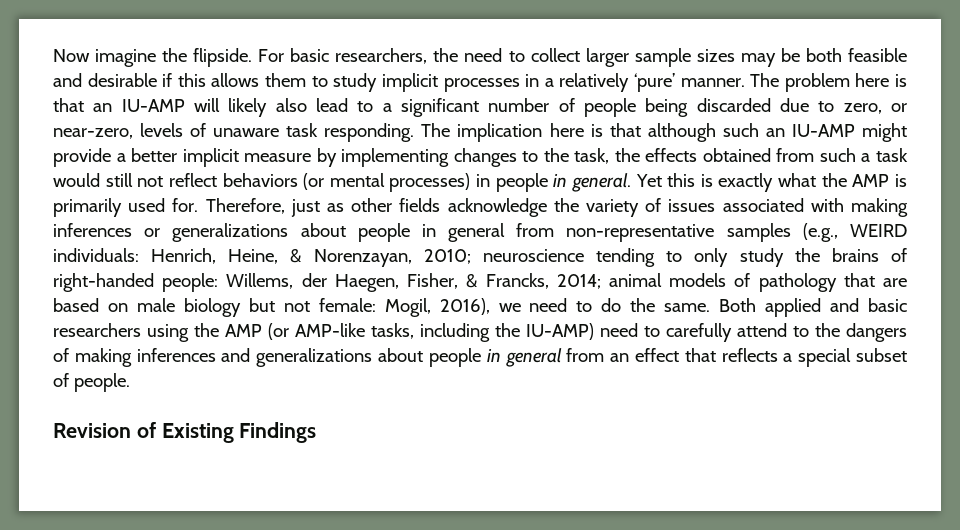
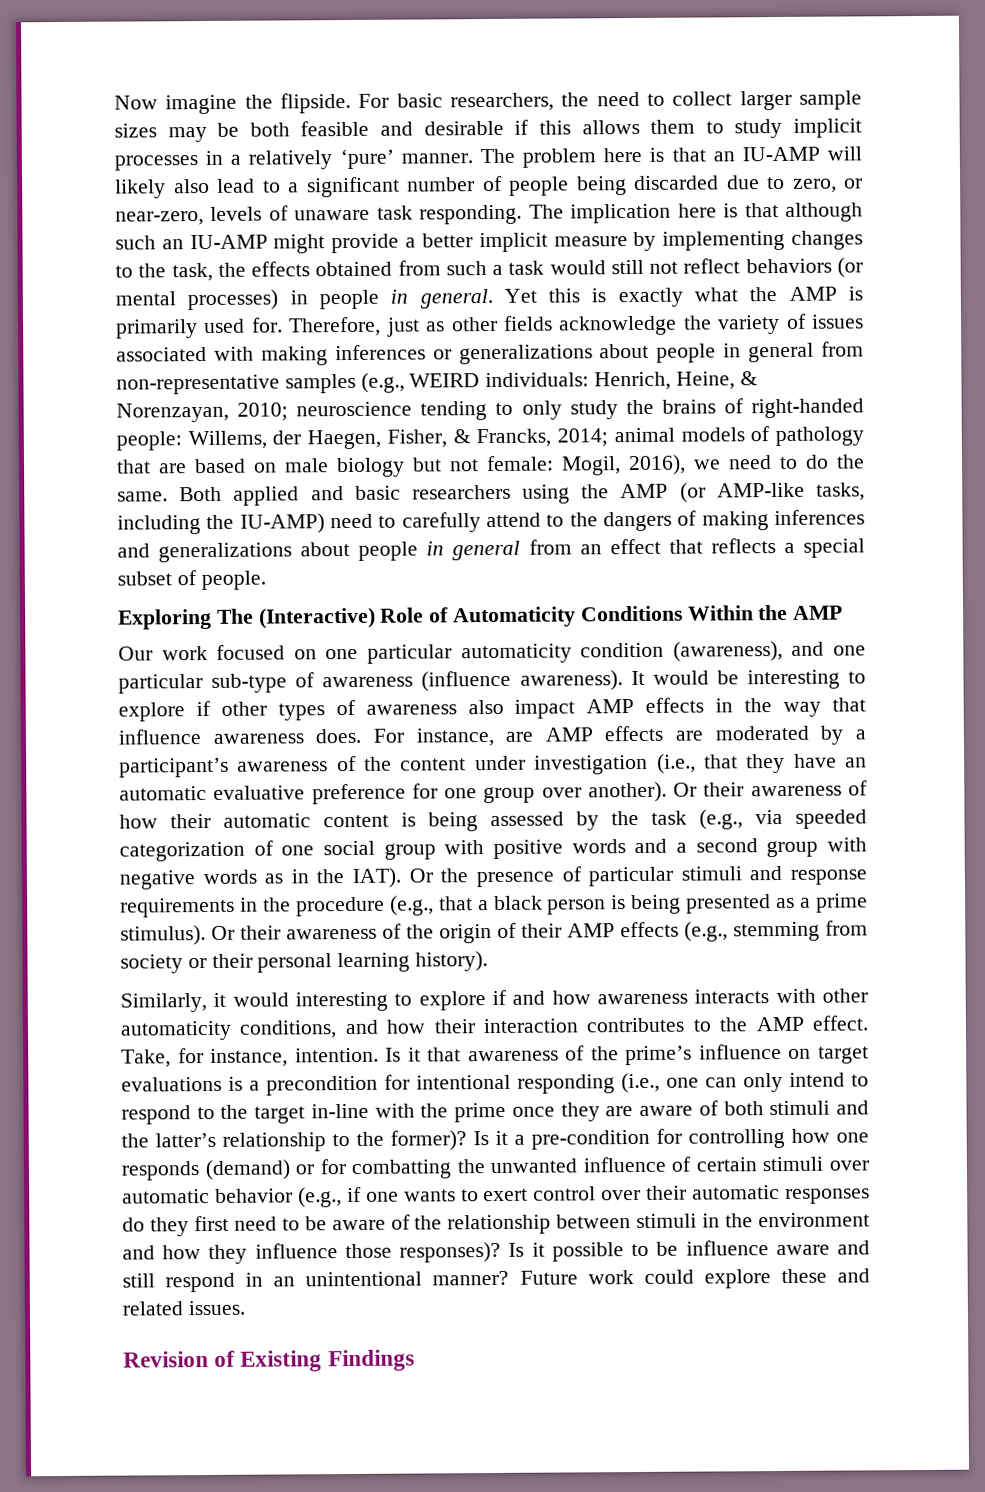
(130, 382) none -> [118,604,844,630] [118,640,867,664] [118,669,867,694] [118,697,866,722] [118,725,866,747] [119,753,868,778] [119,780,868,805] [119,809,867,832] [119,837,867,862] [119,865,868,890] [120,893,869,918] [120,920,868,946] [120,951,489,974] [120,988,868,1013] [120,1015,868,1041] [121,1043,870,1068] [121,1072,869,1096] [121,1100,870,1125] [121,1128,869,1152] [121,1156,869,1181] [122,1185,870,1208] [122,1212,871,1237] [122,1240,871,1264] [122,1268,870,1293] [122,1300,245,1316] // Exploring The (Interactive) Role of Automaticity Conditions Within the AMP // Our work focused on one particular automaticity condition (awareness), and one particular sub-type of awareness (influence awareness). It would be interesting to explore if other types of awareness also impact AMP effects in the way that influence awareness does. For instance, are AMP effects are moderated by a participant’s awareness of the content under investigation (i.e., that they have an automatic evaluative preference for one group over another). Or their awareness of how their automatic content is being assessed by the task (e.g., via speeded categorization of one social group with positive words and a second group with negative words as in the IAT). Or the presence of particular stimuli and response requirements in the procedure (e.g., that a black person is being presented as a prime stimulus). Or their awareness of the origin of their AMP effects (e.g., stemming from society or their personal learning history). // Similarly, it would interesting to explore if and how awareness interacts with other automaticity conditions, and how their interaction contributes to the AMP effect. Take, for instance, intention. Is it that awareness of the prime’s influence on target evaluations is a precondition for intentional responding (i.e., one can only intend to respond to the target in-line with the prime once they are aware of both stimuli and the latter’s relationship to the former)? Is it a pre-condition for controlling how one responds (demand) or for combatting the unwanted influence of certain stimuli over automatic behavior (e.g., if one wants to exert control over their automatic responses do they first need to be aware of the relationship between stimuli in the environment and how they influence those responses)? Is it possible to be influence aware and still respond in an unintentional manner? Future work could explore these and related issues.

